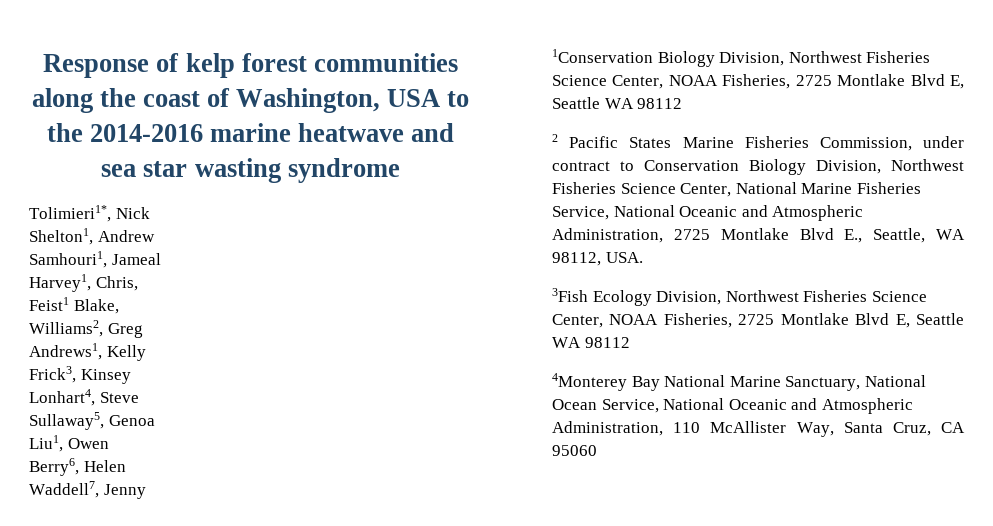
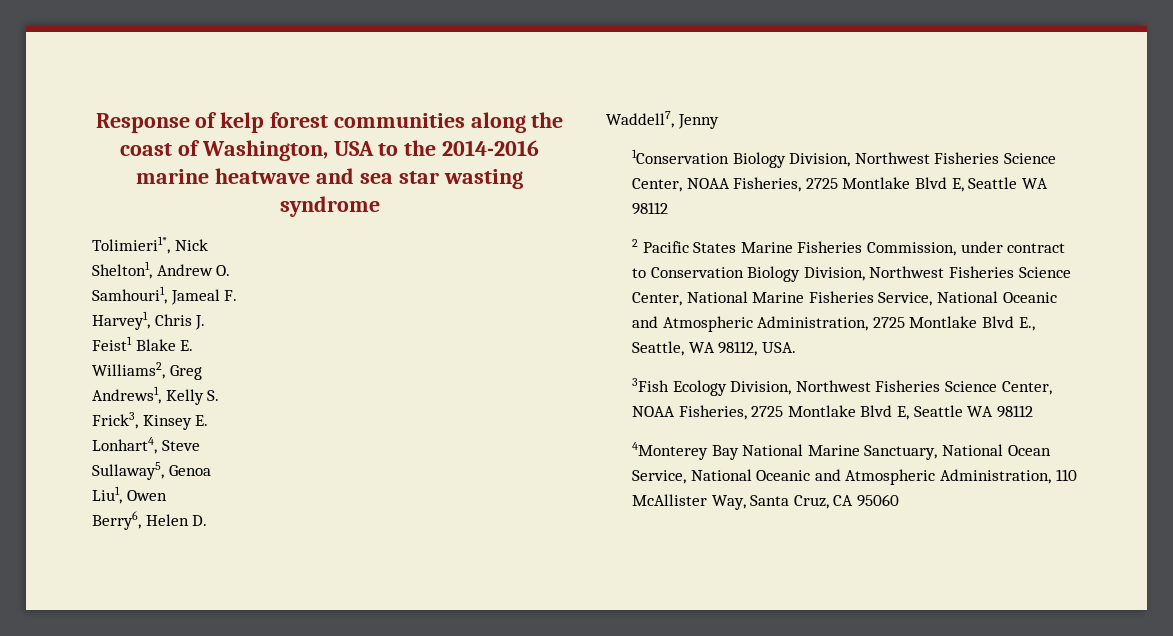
(155, 236) none -> [216,265,231,276] O.
(161, 259) none -> [224,290,238,301] F.
[95,276,138,291] Chris, -> [154,314,206,330] Chris J.
[73,299,119,314] Blake, -> [135,339,194,351] Blake E.
(146, 353) none -> [207,390,220,401] S.
(131, 376) none -> [195,415,209,426] E.
(126, 466) none -> [192,515,208,526] D.

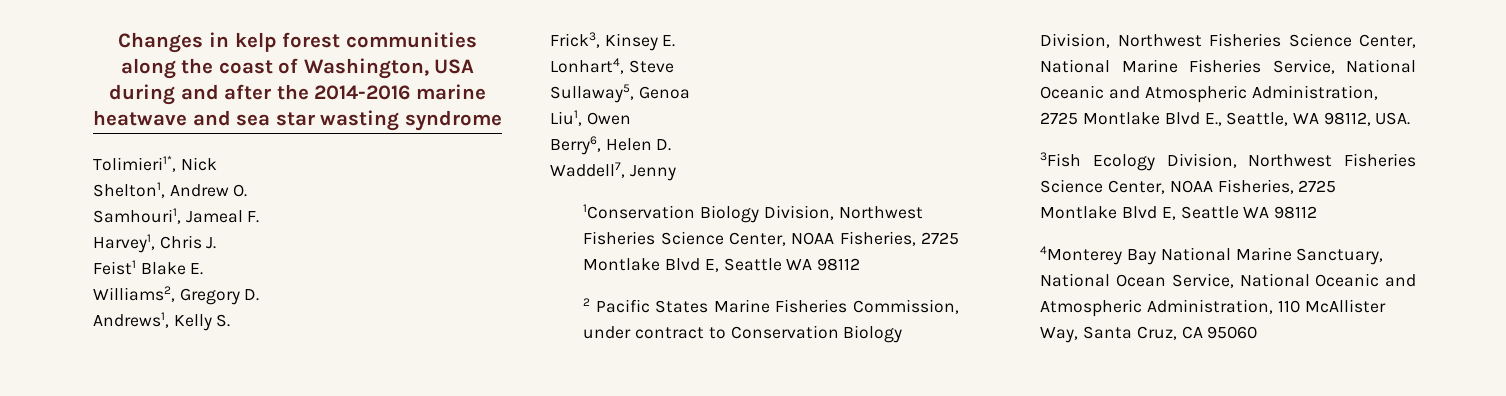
[95,112,218,133] Response of -> [118,32,229,53] Changes in
[378,143,399,156] to -> [109,84,272,105] during and after
[169,365,202,380] Greg -> [179,288,260,305] Gregory D.

